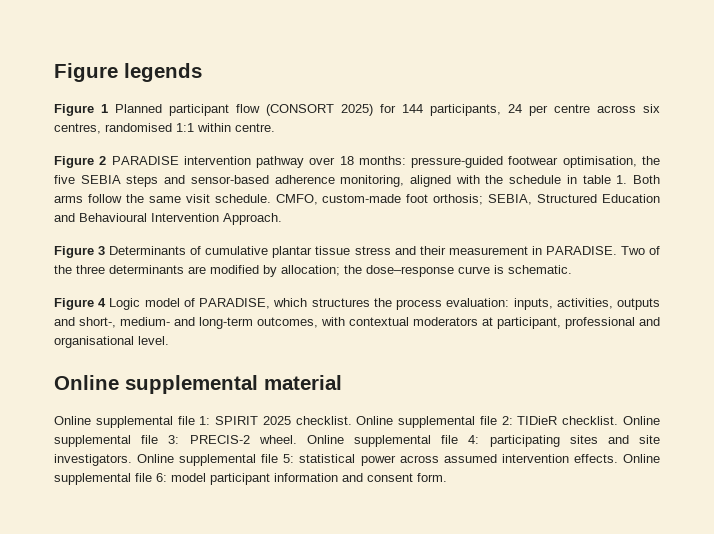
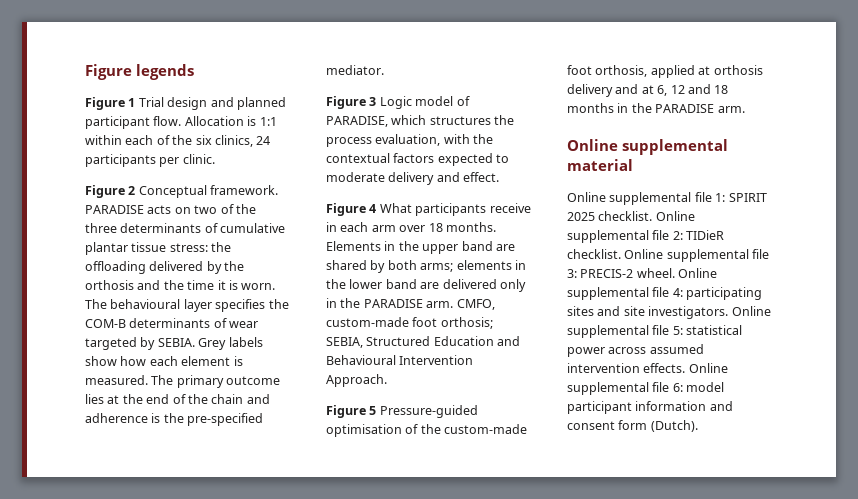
[115,104,660,116] [54,123,275,134] [54,156,660,168] [54,175,660,187] [54,194,271,203] Planned participant flow (CONSORT 2025) for 144 participants, 24 per centre across six centres, randomised 1:1 within centre. // Figure 2 PARADISE intervention pathway over 18 months: pressure-guided footwear optimisation, the five SEBIA steps and sensor-based adherence monitoring, aligned with the schedule in table 1. Both arms follow the same visit schedule. -> [138,97,286,110] [85,116,277,129] [85,135,271,147] [85,154,215,167] [85,185,279,198] [85,204,256,214] [85,223,286,233] [85,242,232,255] [85,261,245,274] [85,280,276,290] [85,299,289,312] [85,318,259,328] [85,337,263,350] [85,356,243,366] [85,375,281,388] [85,394,270,404] [85,413,264,426] [326,65,384,75] [326,96,470,109] [326,115,515,127] [326,134,494,147] [326,153,510,166] [326,172,500,185] [326,203,531,216] [326,222,496,232] [326,241,515,254] [326,260,526,273] [326,279,526,292] [326,298,454,308] Trial design and planned participant flow. Allocation is 1:1 within each of the six clinics, 24 participants per clinic. // Figure 2 Conceptual framework. PARADISE acts on two of the three determinants of cumulative plantar tissue stress: the offloading delivered by the orthosis and the time it is worn. The behavioural layer specifies the COM-B determinants of wear targeted by SEBIA. Grey labels show how each element is measured. The primary outcome lies at the end of the chain and adherence is the pre-specified mediator. // Figure 3 Logic model of PARADISE, which structures the process evaluation, with the contextual factors expected to moderate delivery and effect. // Figure 4 What participants receive in each arm over 18 months. Elements in the upper band are shared by both arms; elements in the lower band are delivered only in the PARADISE arm.
[98,246,660,258] [54,265,572,277] [54,298,660,310] [54,317,660,329] [54,336,169,348] 3 Determinants of cumulative plantar tissue stress and their measurement in PARADISE. Two of the three determinants are modified by allocation; the dose–response curve is schematic. // Figure 4 Logic model of PARADISE, which structures the process evaluation: inputs, activities, outputs and short-, medium- and long-term outcomes, with contextual moderators at participant, professional and organisational level. -> [369,405,478,418] [326,424,528,437] [567,65,763,78] [567,84,729,97] [567,103,745,113] 5 Pressure-guided optimisation of the custom-made foot orthosis, applied at orthosis delivery and at 6, 12 and 18 months in the PARADISE arm.
[417,473,447,482] form. -> [618,420,698,432] form (Dutch).

